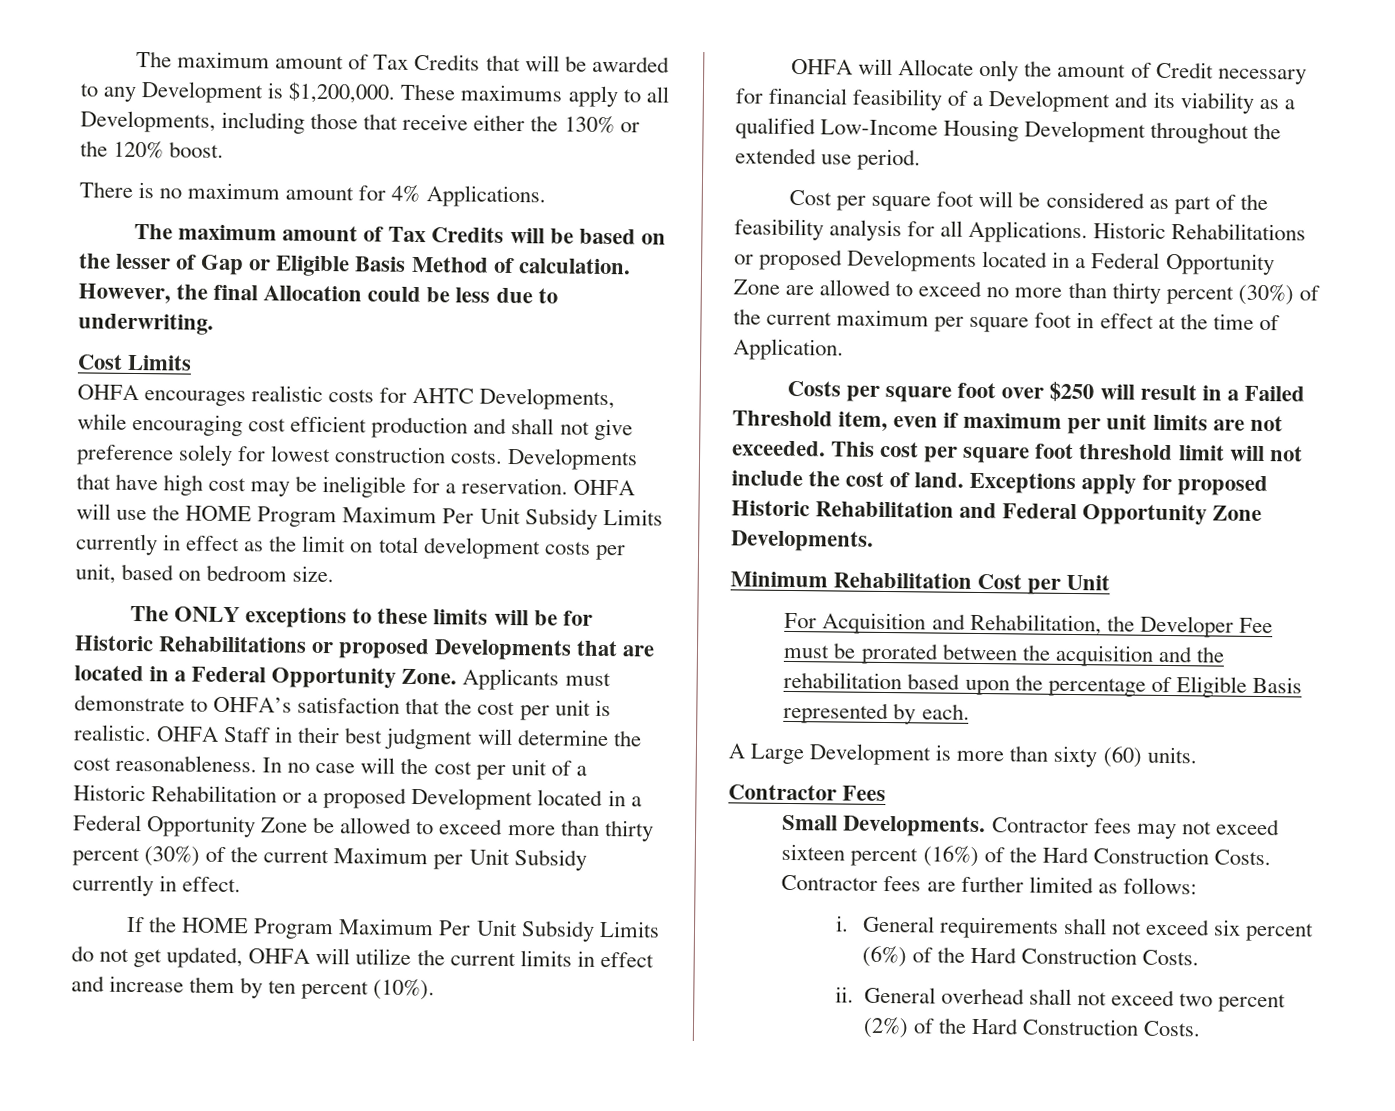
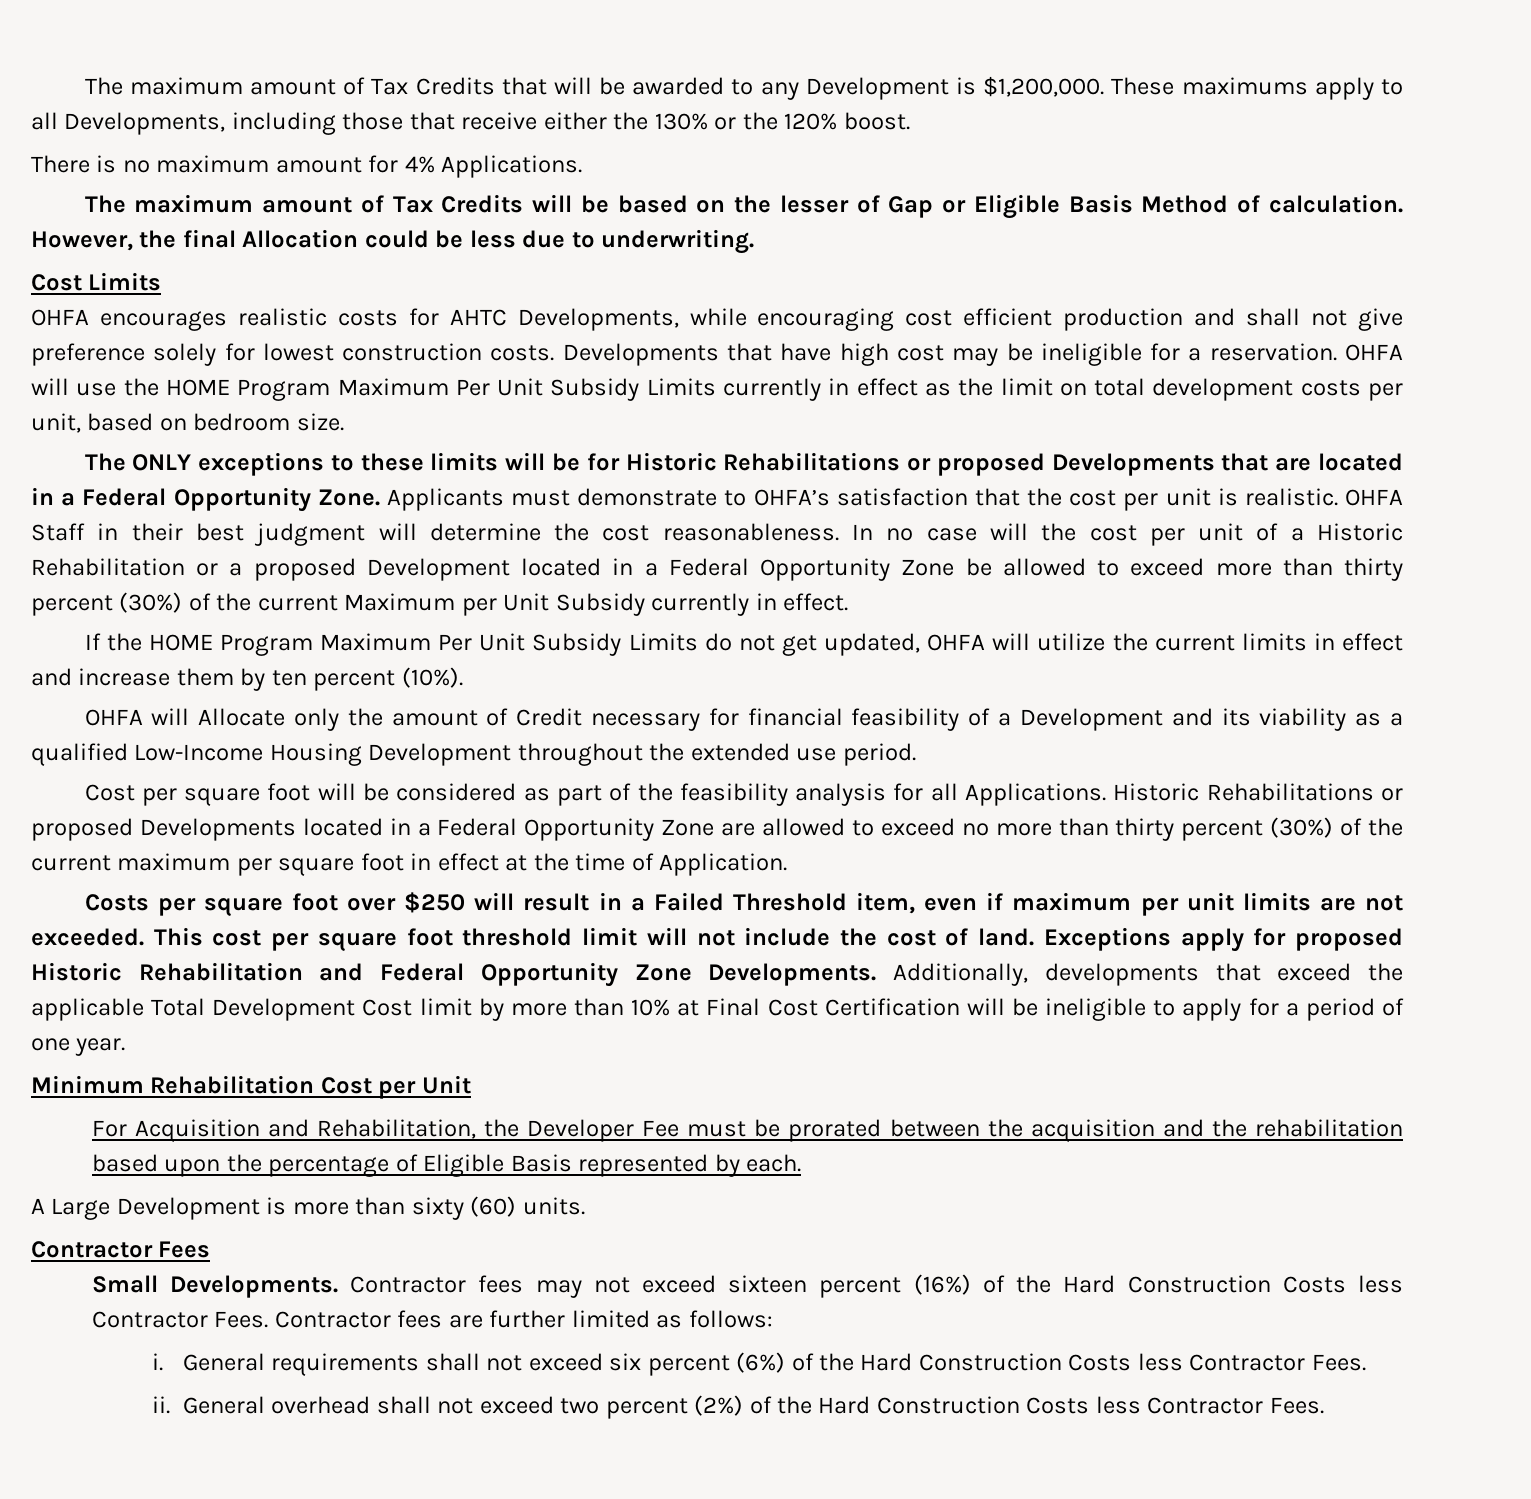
(874, 541) none -> [893,963,1404,986] [31,998,1404,1021] [31,1038,126,1056] Additionally, developments that exceed the applicable Total Development Cost limit by more than 10% at Final Cost Certification will be ineligible to apply for a period of one year.
[1213,849,1271,866] Costs. -> [1282,1275,1403,1293] [91,1311,269,1328] Costs less Contractor Fees.
[1142,949,1200,966] Costs. -> [1068,1353,1366,1371] Costs less Contractor Fees.
[1143,1020,1202,1037] Costs. -> [1026,1396,1324,1414] Costs less Contractor Fees.

